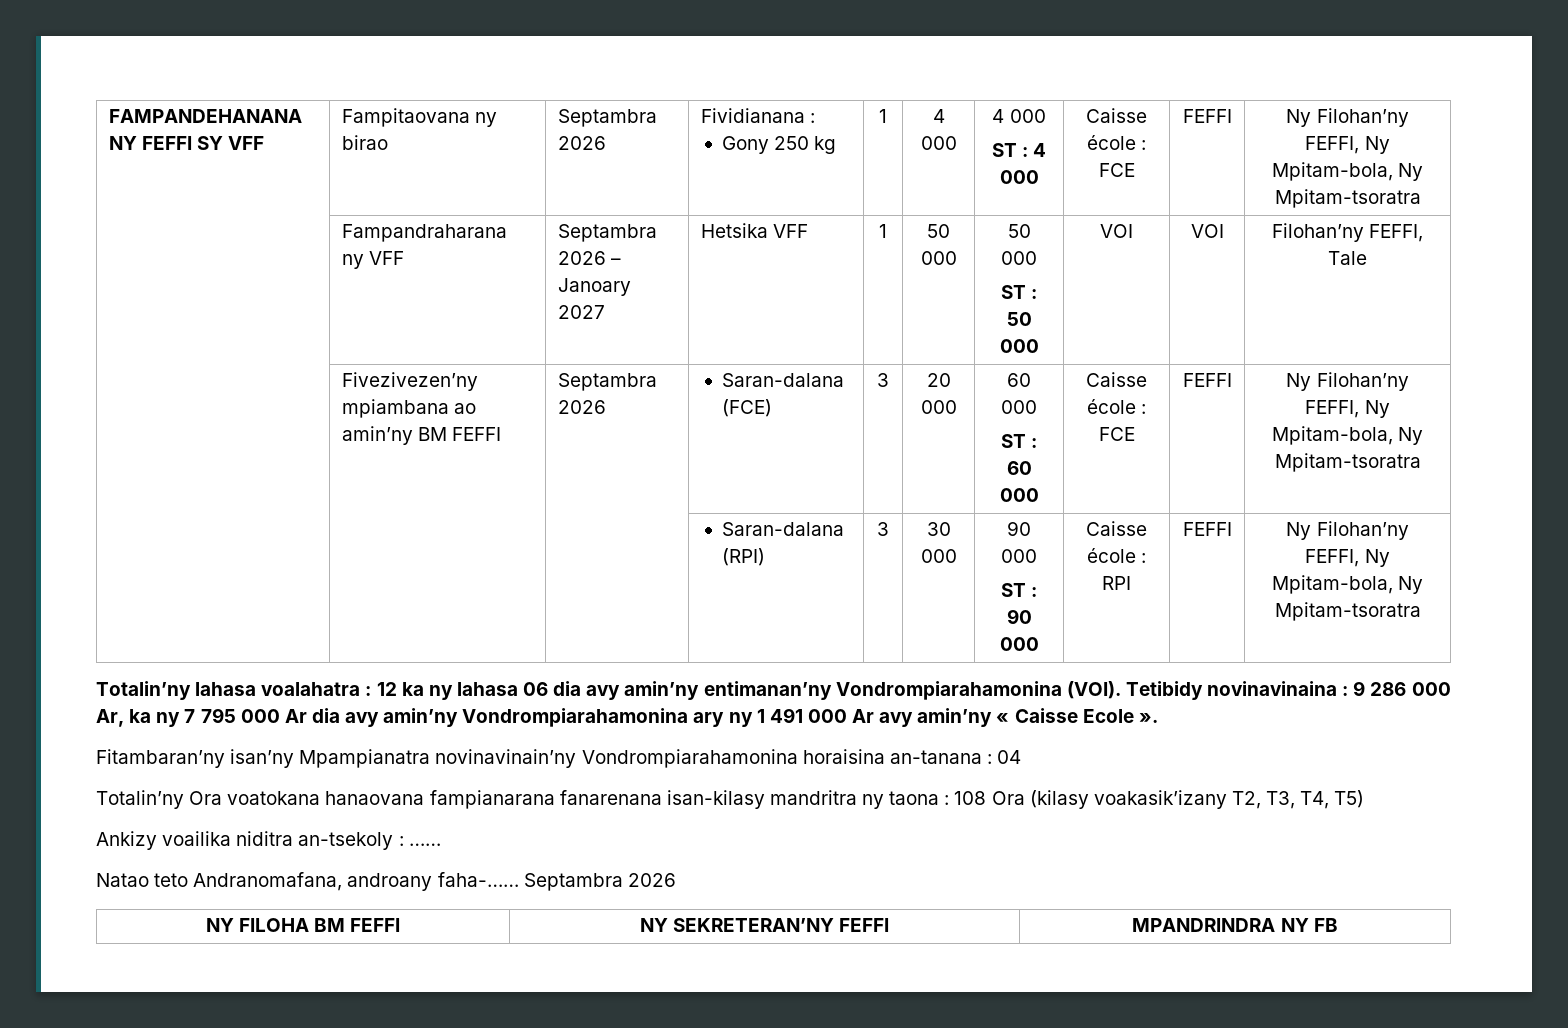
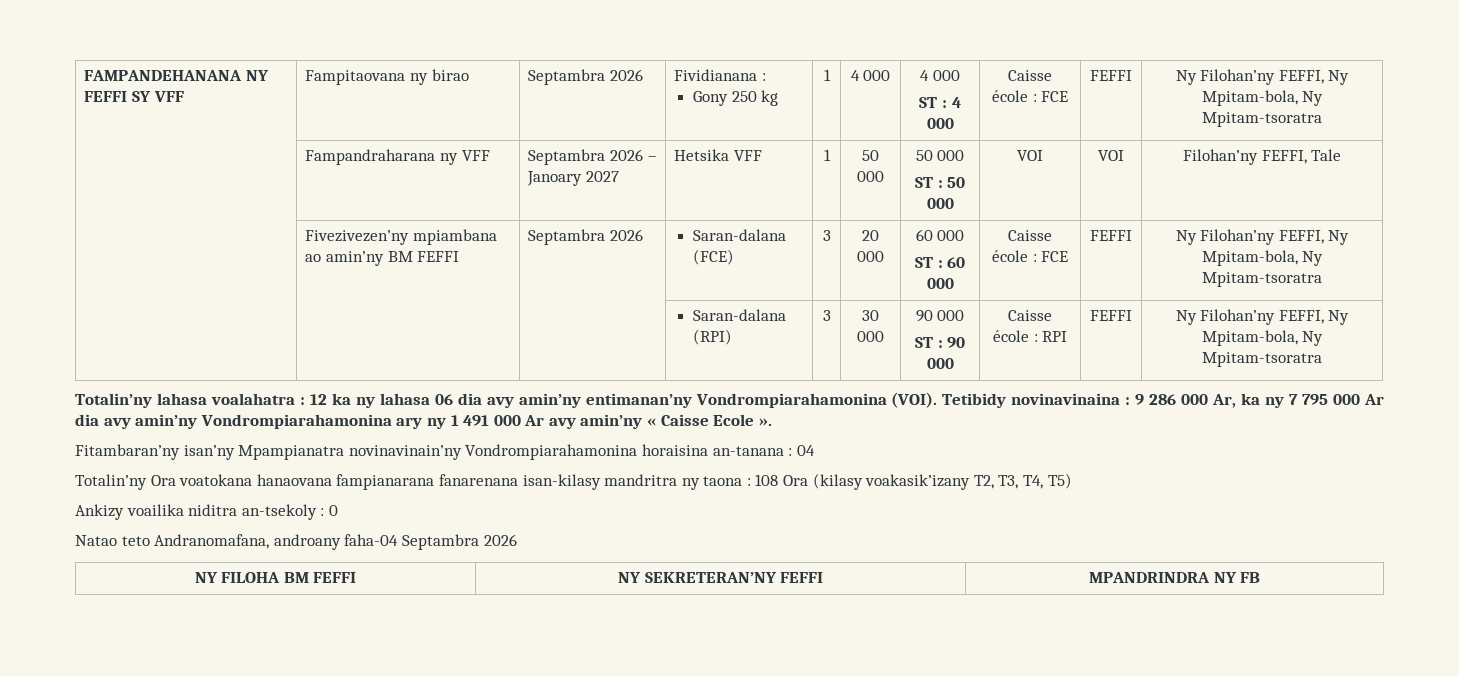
[408,843,441,846] …… -> [328,505,338,516] 0
[437,872,519,887] faha-…… -> [344,534,399,546] faha-04

